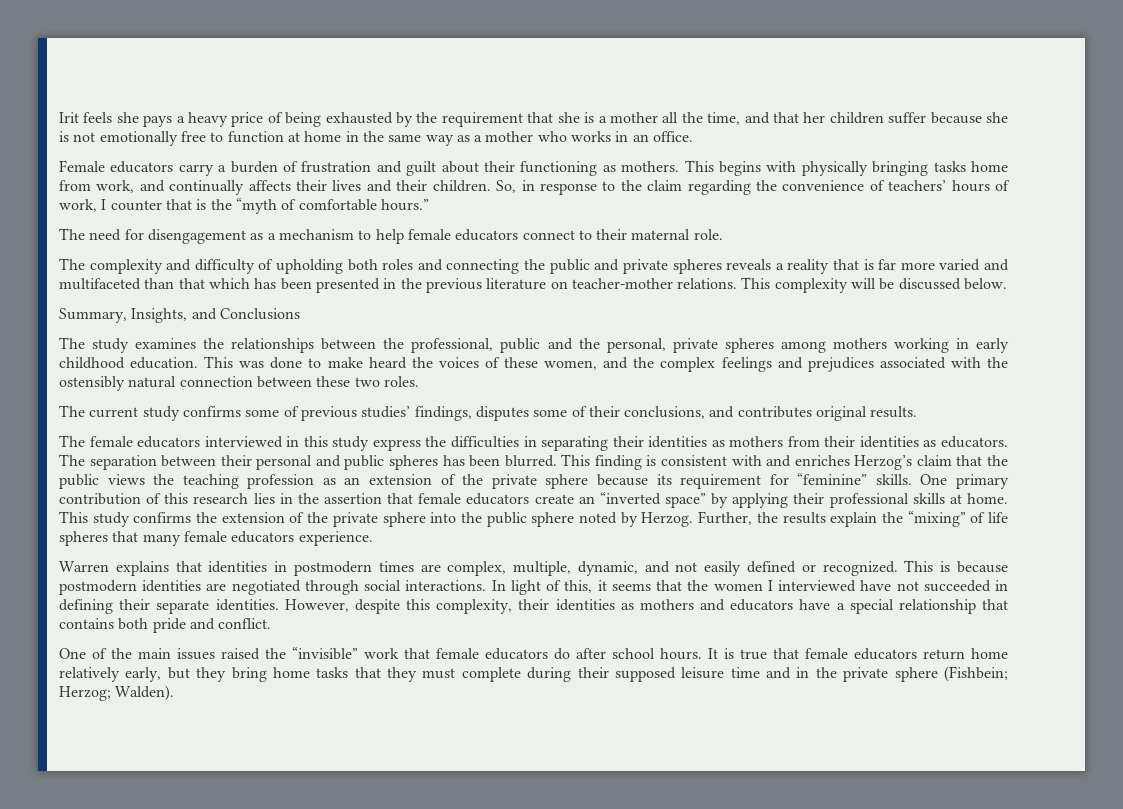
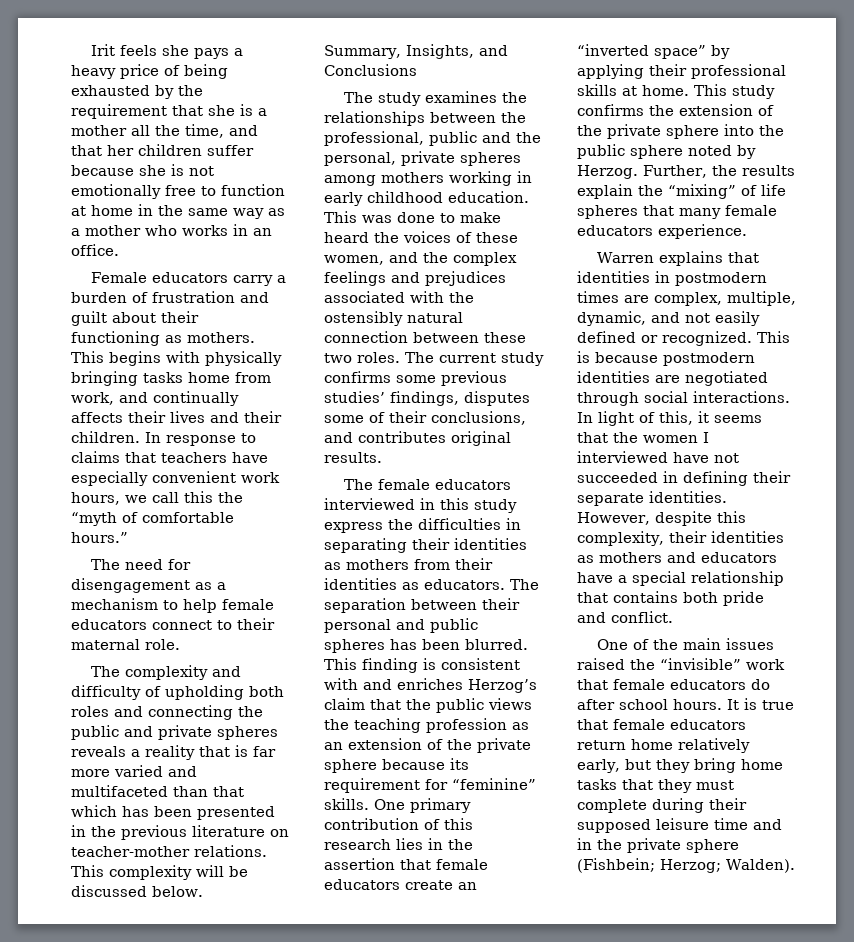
[496,180,1010,195] [59,199,207,212] So, in response to the claim regarding the convenience of teachers’ hours of work, I counter that is -> [145,432,256,446] [71,451,268,463] [71,471,280,486] [71,491,213,505] In response to claims that teachers have especially convenient work hours, we call this
(419, 381) // -> (400, 357) none
[283,406,299,417] of -> (436, 379) none

